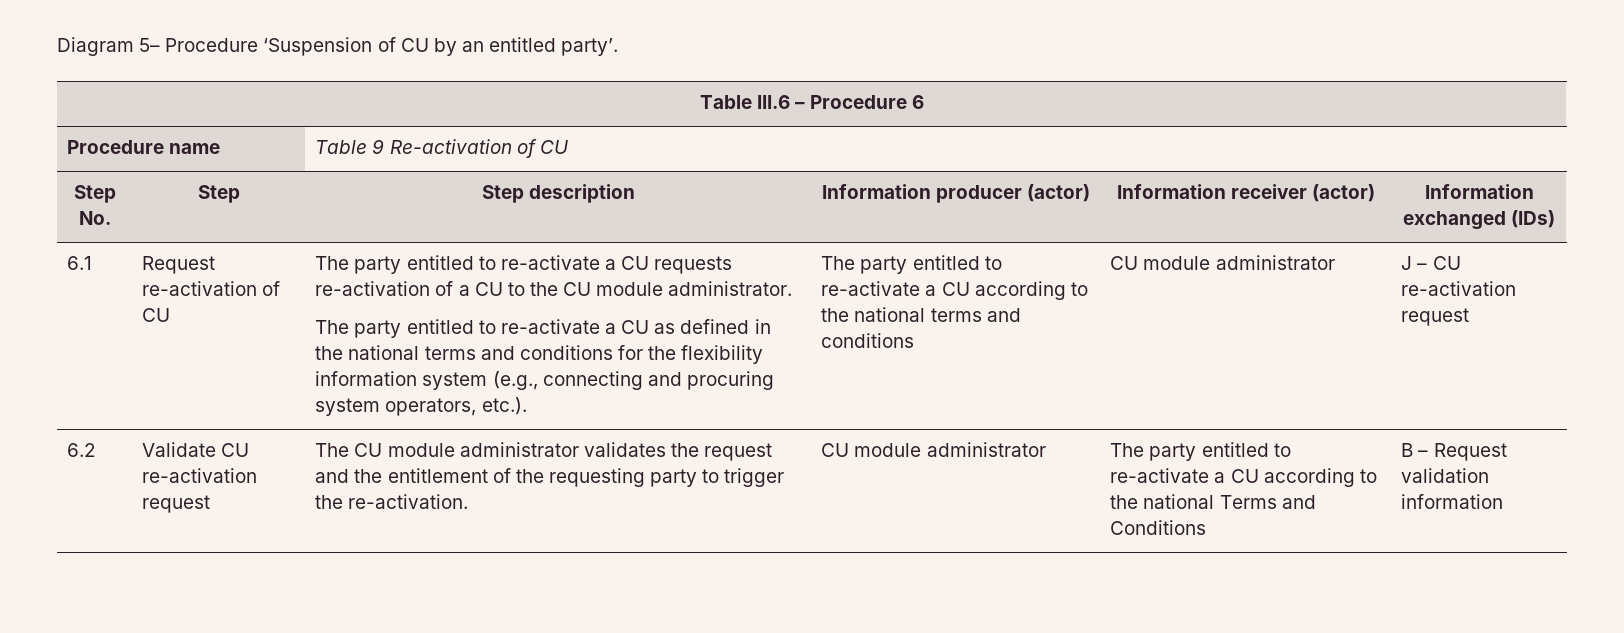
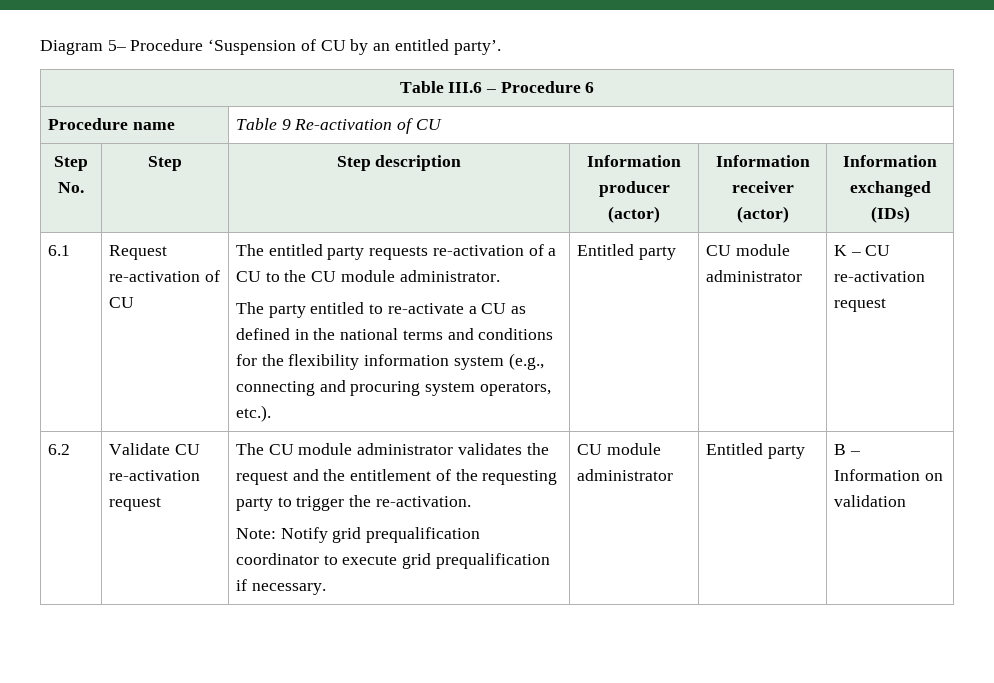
[354,255,650,274] party entitled to re-activate a CU -> [268,244,365,260] entitled party
[821,255,1002,274] [821,281,1088,300] [821,307,1021,322] [821,333,915,348] [1110,255,1335,270] [1401,256,1413,270] The party entitled to re-activate a CU according to the national terms and conditions | CU module administrator | J -> [576,244,676,260] [705,244,790,256] [705,270,802,282] [833,245,847,256] Entitled party | CU module administrator | K
[821,442,1046,457] [1110,442,1291,461] [1110,468,1377,487] [1110,494,1316,509] [1110,520,1207,535] | CU module administrator | The party entitled to re-activate a CU according to the national Terms and Conditions -> [235,527,481,543] [235,553,550,569] [235,579,326,595] [576,443,661,455] [576,469,673,481] [705,443,805,459] // Note: Notify grid prequalification coordinator to execute grid prequalification if necessary. | CU module administrator | Entitled party
[1433,443,1507,461] [1401,468,1490,483] [1401,494,1504,509] Request validation information -> [833,469,943,481] [833,495,906,507] Information on validation

